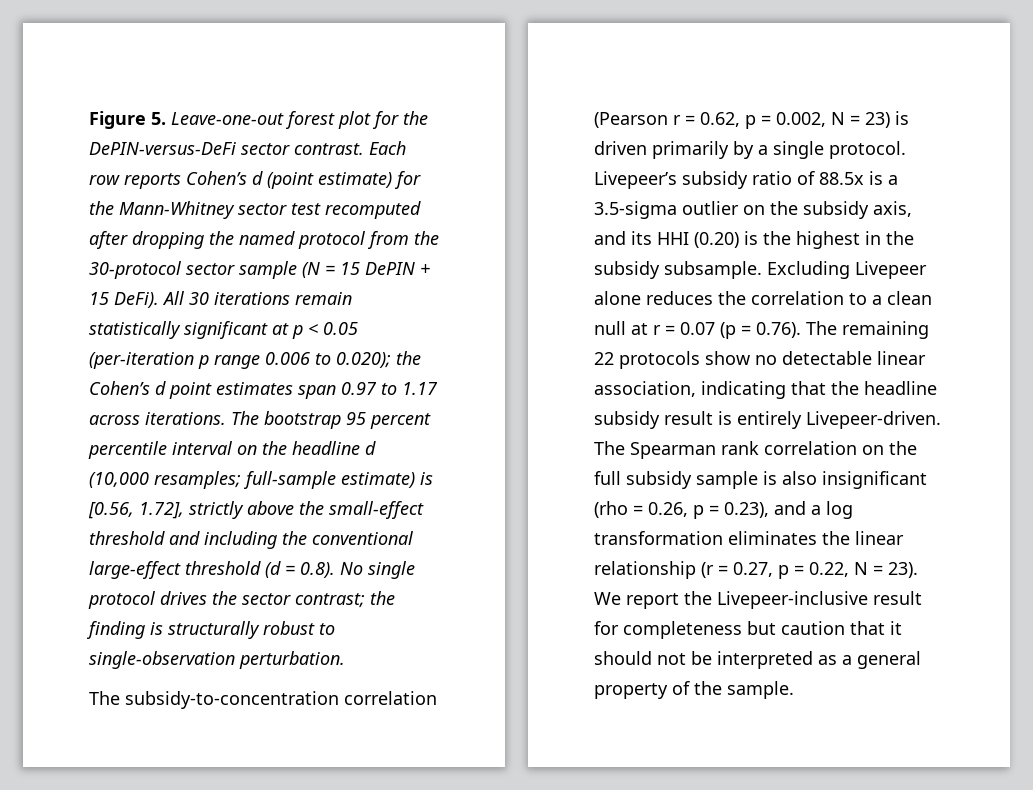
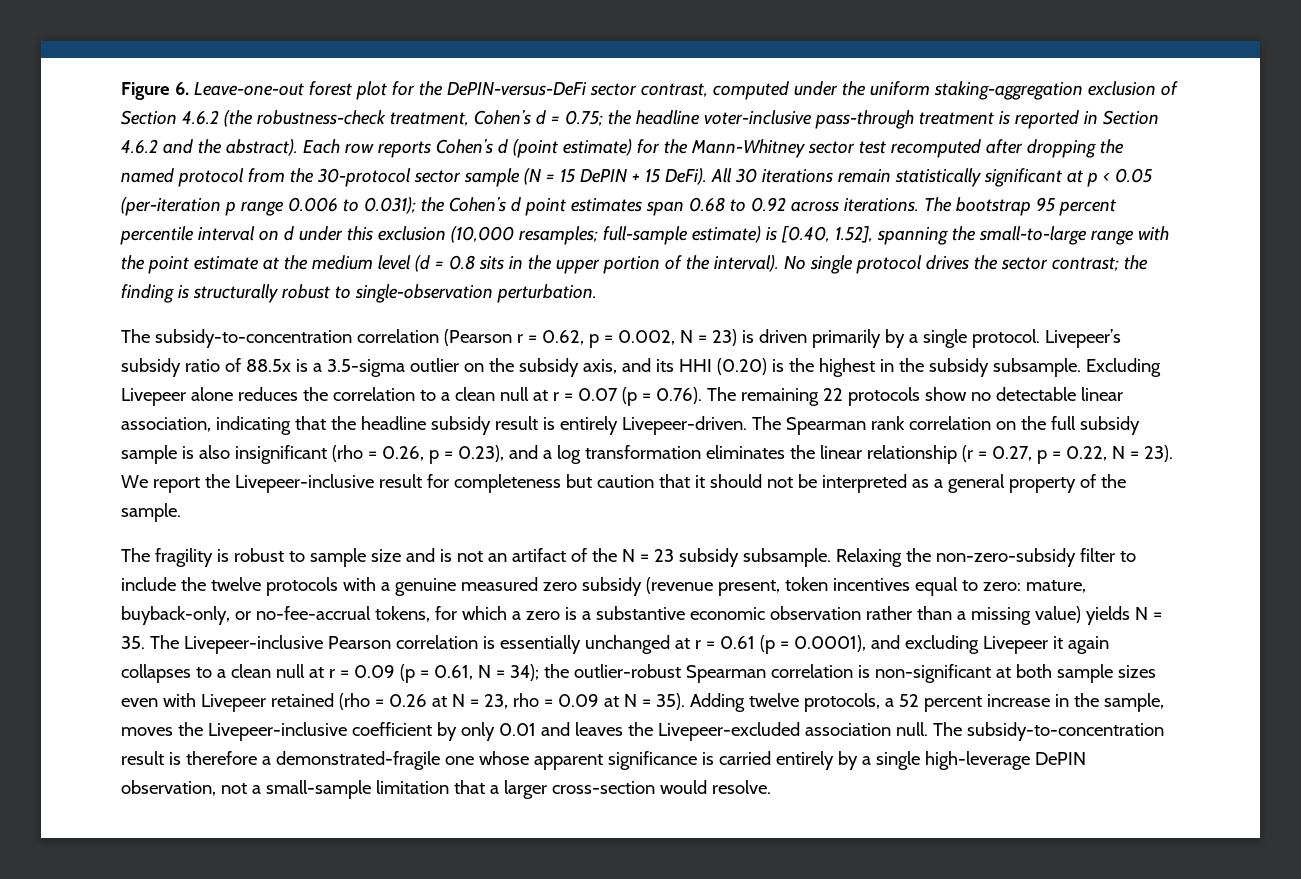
[151,112,166,125] 5. -> [174,82,189,95] 6.
[294,143,364,155] contrast. -> [640,81,1178,100] [121,110,1159,129] [121,139,298,156] contrast, computed under the uniform staking-aggregation exclusion of Section 4.6.2 (the robustness-check treatment, Cohen’s d = 0.75; the headline voter-inclusive pass-through treatment is reported in Section 4.6.2 and the abstract).
[336,352,391,368] 0.020); -> [363,197,416,214] 0.031);
[341,382,438,395] 0.97 to 1.17 -> [688,197,786,212] 0.68 to 0.92
[262,441,376,455] the headline d -> [283,226,446,241] d under this exclusion
[88,501,424,519] [89,531,413,549] [89,561,335,579] [0.56, 1.72], strictly above the small-effect threshold and including the conventional large-effect threshold (d = 0.8). -> [780,226,1169,245] [121,255,779,274] [0.40, 1.52], spanning the small-to-large range with the point estimate at the medium level (d = 0.8 sits in the upper portion of the interval).
(794, 690) none -> [121,548,1136,567] [121,577,1086,596] [121,606,1162,625] [121,635,1109,654] [121,664,1156,683] [121,693,1164,712] [121,722,1164,741] [121,751,1086,770] [121,780,771,799] // The fragility is robust to sample size and is not an artifact of the N = 23 subsidy subsample. Relaxing the non-zero-subsidy filter to include the twelve protocols with a genuine measured zero subsidy (revenue present, token incentives equal to zero: mature, buyback-only, or no-fee-accrual tokens, for which a zero is a substantive economic observation rather than a missing value) yields N = 35. The Livepeer-inclusive Pearson correlation is essentially unchanged at r = 0.61 (p = 0.0001), and excluding Livepeer it again collapses to a clean null at r = 0.09 (p = 0.61, N = 34); the outlier-robust Spearman correlation is non-significant at both sample sizes even with Livepeer retained (rho = 0.26 at N = 23, rho = 0.09 at N = 35). Adding twelve protocols, a 52 percent increase in the sample, moves the Livepeer-inclusive coefficient by only 0.01 and leaves the Livepeer-excluded association null. The subsidy-to-concentration result is therefore a demonstrated-fragile one whose apparent significance is carried entirely by a single high-leverage DePIN observation, not a small-sample limitation that a larger cross-section would resolve.

